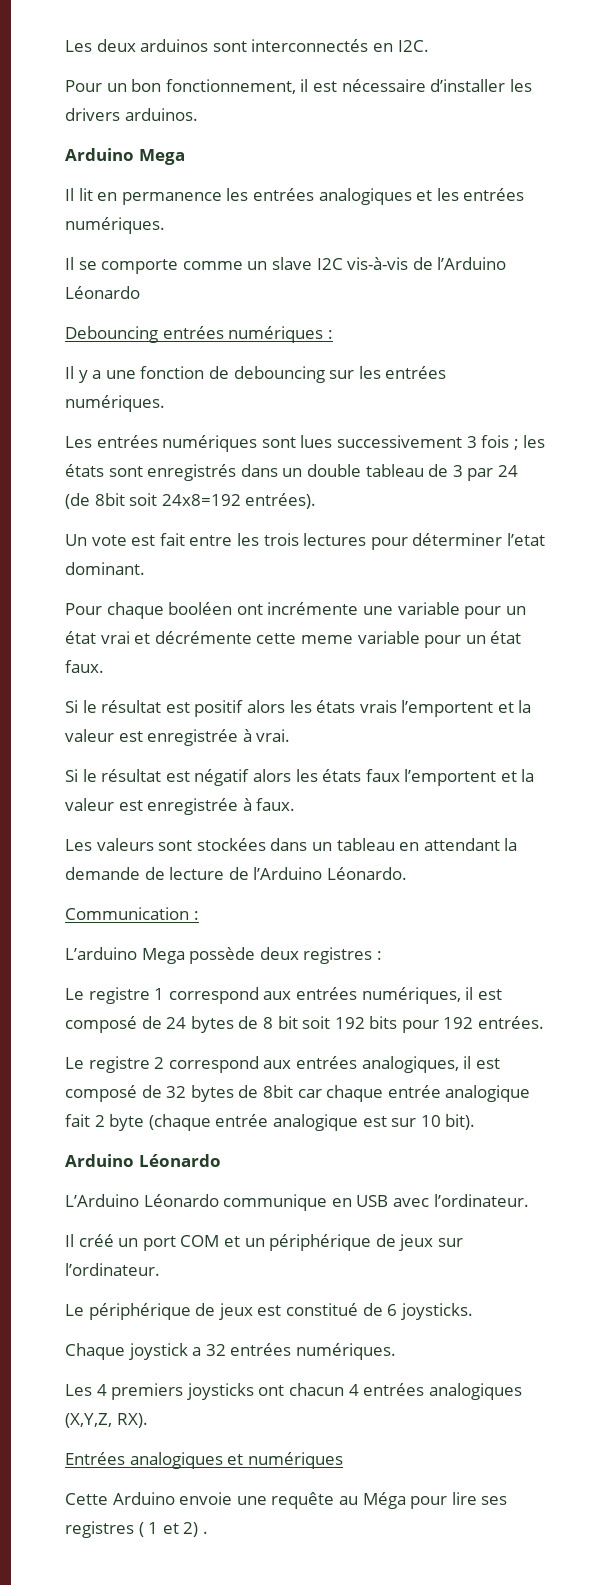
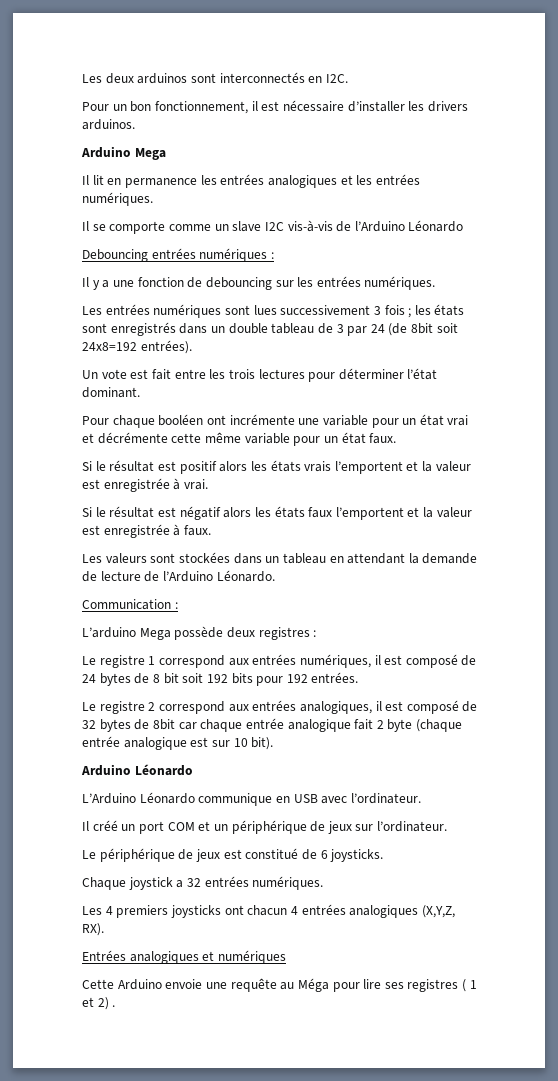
[506,533,545,546] l’etat -> [407,368,438,380] l’état
[300,635,353,644] meme -> [204,432,241,443] même

